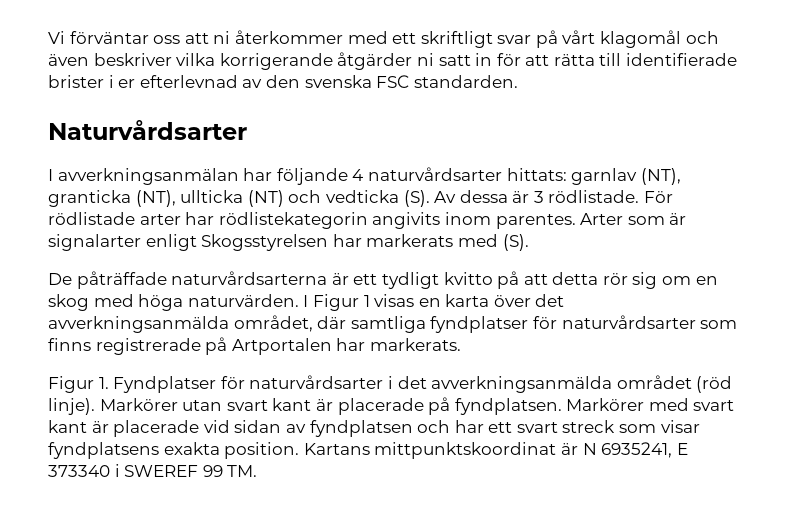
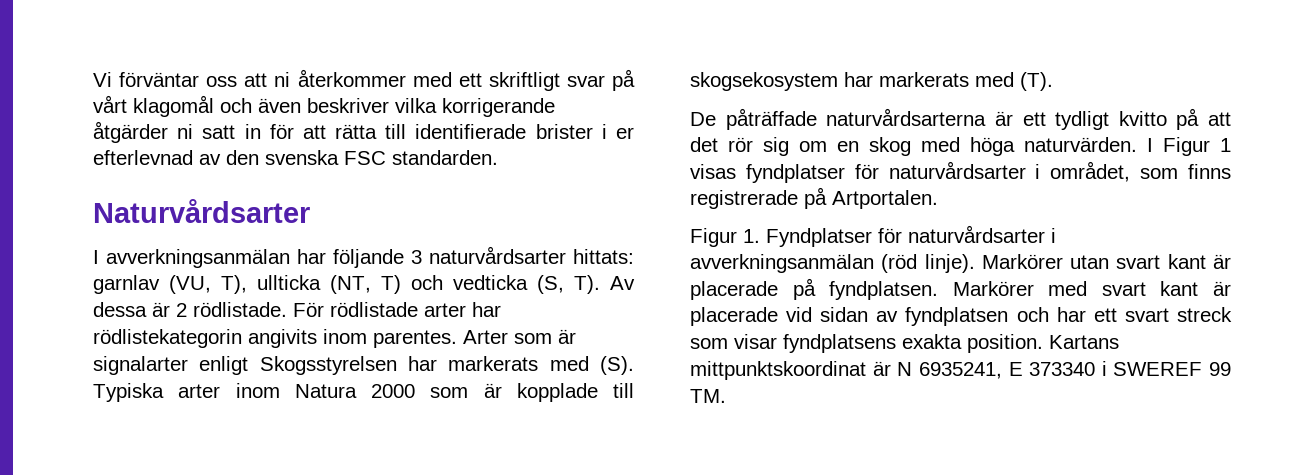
[352,169,364,181] 4 -> [411,250,422,264] 3
[640,168,681,185] [48,190,430,207] (NT), granticka (NT), ullticka (NT) och vedticka (S). -> [169,275,600,294] (VU, T), ullticka (NT, T) och vedticka (S, T).
[533,191,544,203] 3 -> [176,303,187,317] 2
(529, 242) none -> [93,383,634,402] [690,72,1053,91] Typiska arter inom Natura 2000 som är kopplade till skogsekosystem har markerats med (T).
[552,272,599,285] detta -> [690,137,718,152] det
[418,294,565,307] [48,315,426,333] en karta över det avverkningsanmälda området, där samtliga -> (736, 171) none
(696, 322) none -> [1035,161,1131,182] i området,
[231,338,461,355] Artportalen har markerats. -> [832,190,938,209] Artportalen.
[397,375,692,393] det avverkningsanmälda området -> [690,254,874,273] avverkningsanmälan

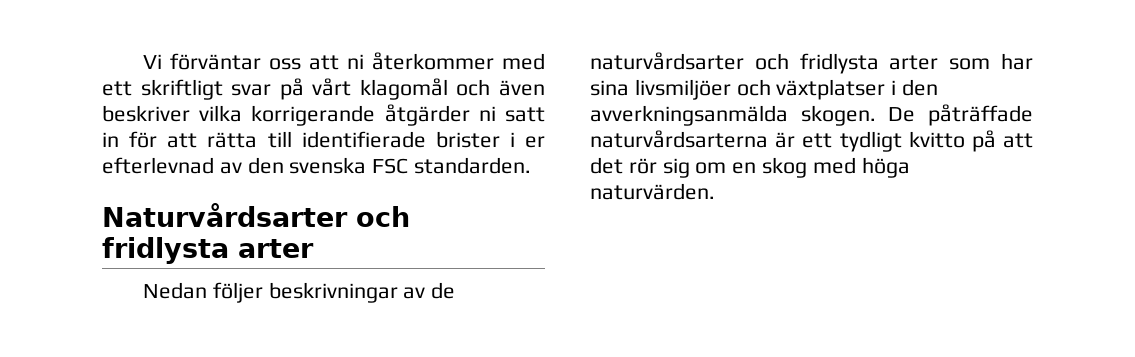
[93,246,634,268] [93,275,635,294] [93,302,501,317] [93,329,576,348] [93,356,634,375] [93,383,634,402] [690,72,1053,91] // I avverkningsanmälan har följande 3 naturvårdsarter hittats: garnlav (VU, T), ullticka (NT, T) och vedticka (S, T). Av dessa är 2 rödlistade. För rödlistade arter har rödlistekategorin angivits inom parentes. Arter som är signalarter enligt Skogsstyrelsen har markerats med (S). Typiska arter inom Natura 2000 som är kopplade till skogsekosystem har markerats med (T). // -> [356,206,410,227] [102,237,314,264] [143,282,456,303] [590,52,1033,74] [590,79,939,100] [590,105,876,126] och fridlysta arter // Nedan följer beskrivningar av de naturvårdsarter och fridlysta arter som har sina livsmiljöer och växtplatser i den avverkningsanmälda skogen.
[1147,137,1231,156] [690,161,1231,183] [690,187,938,209] [690,225,1056,247] [690,254,1231,273] [690,278,1231,300] [690,307,1232,326] [690,334,1119,353] [690,361,1231,380] [690,389,726,403] I Figur 1 visas fyndplatser för naturvårdsarter i området, som finns registrerade på Artportalen. // Figur 1. Fyndplatser för naturvårdsarter i avverkningsanmälan (röd linje). Markörer utan svart kant är placerade på fyndplatsen. Markörer med svart kant är placerade vid sidan av fyndplatsen och har ett svart streck som visar fyndplatsens exakta position. Kartans mittpunktskoordinat är N 6935241, E 373340 i SWEREF 99 TM. -> (715, 191) none

